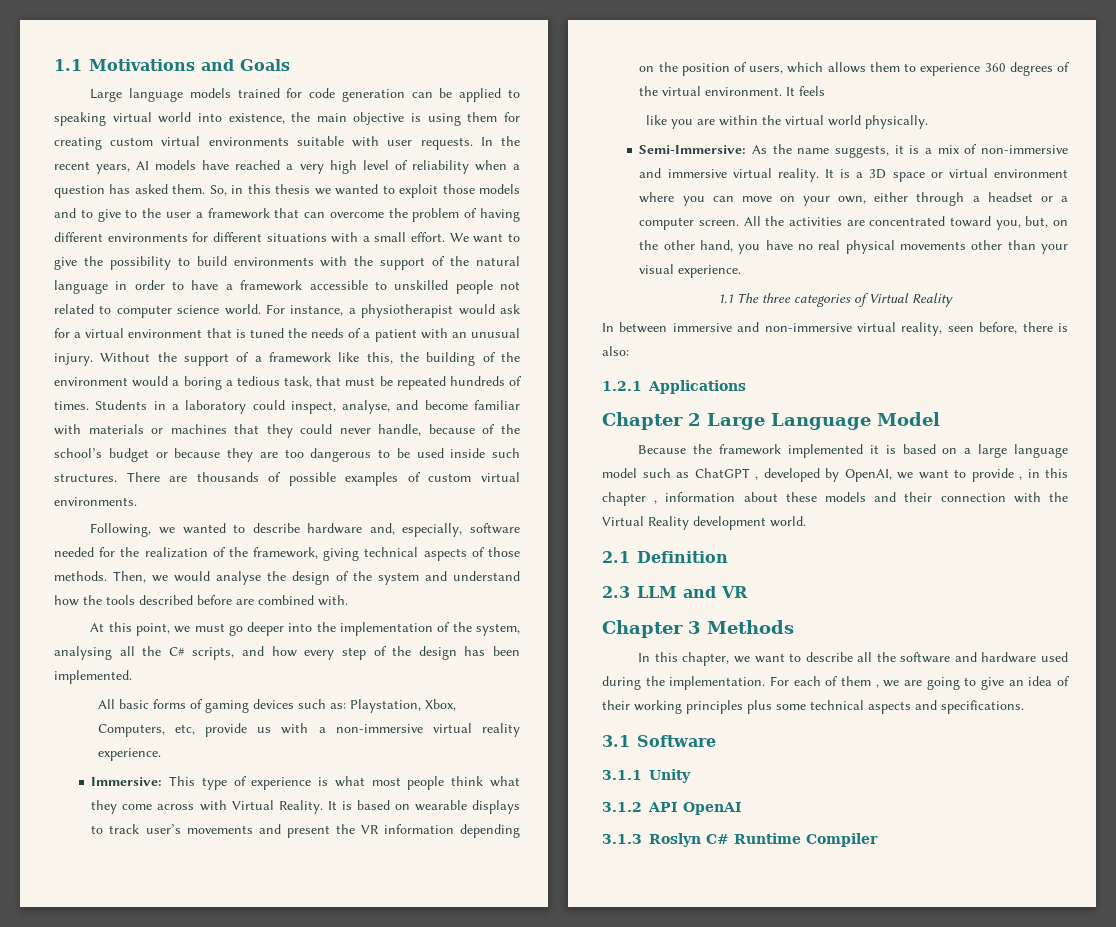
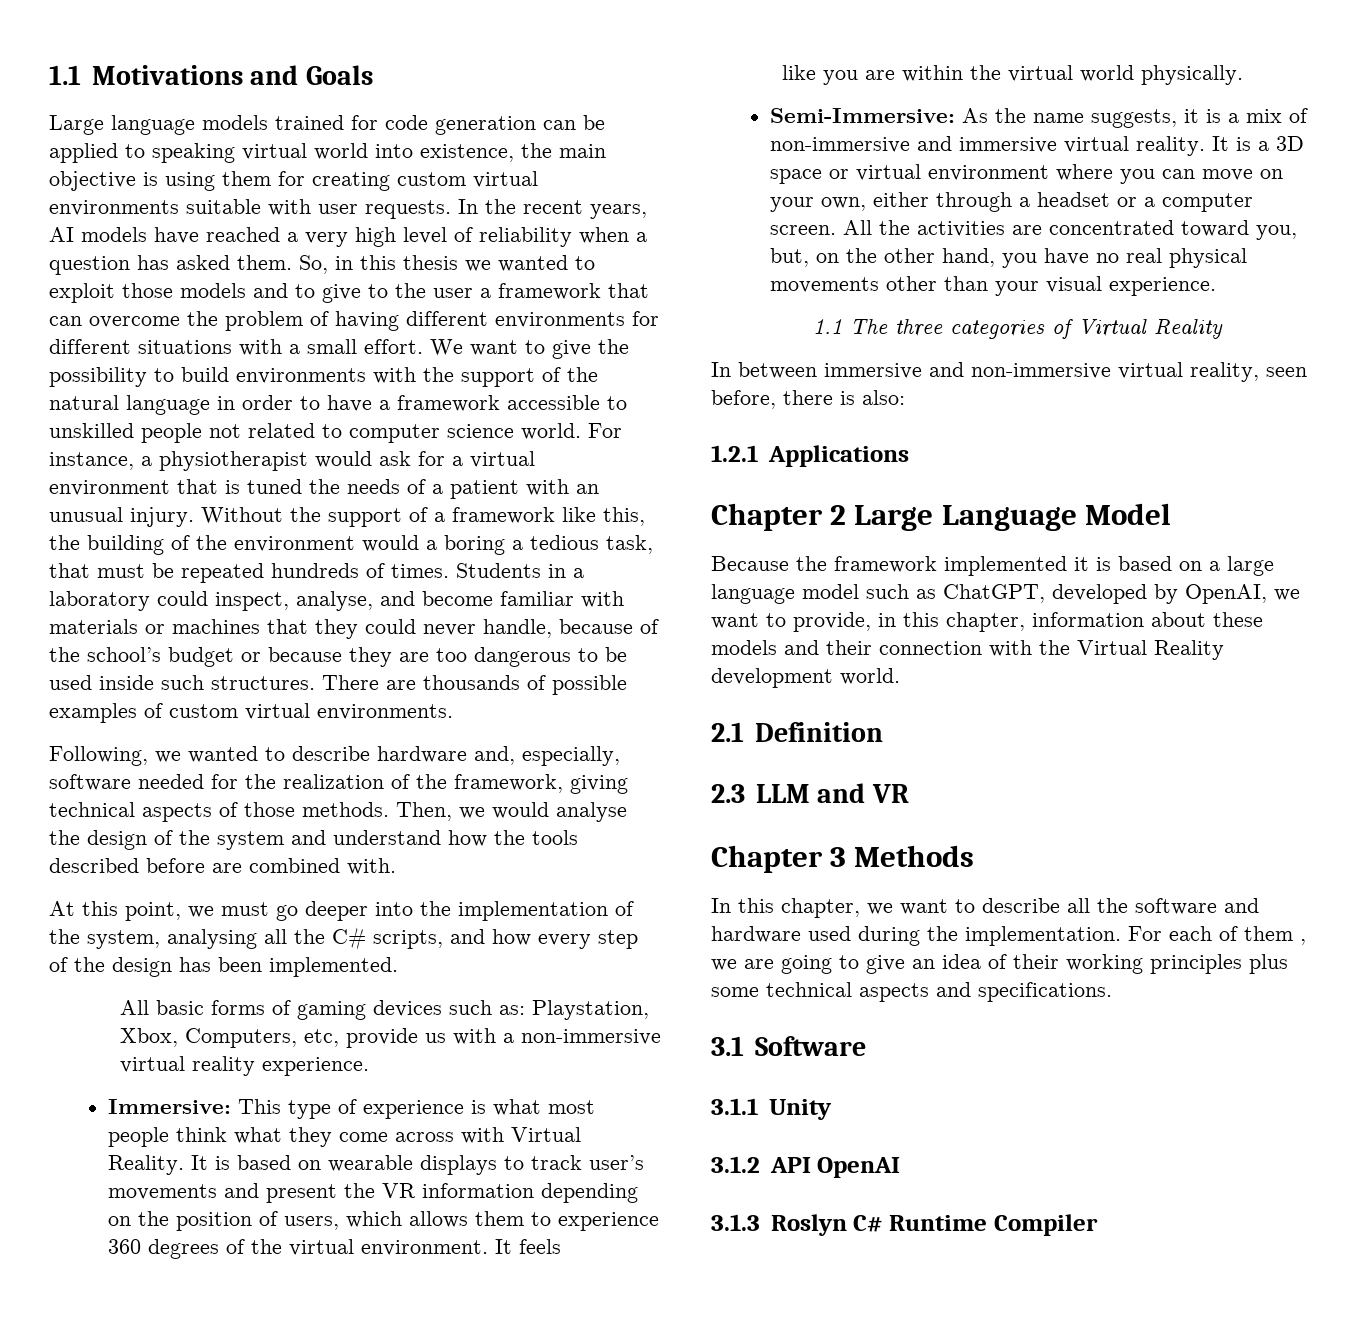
[694,468,758,480] ChatGPT , -> [943,584,1045,603] ChatGPT,
[971,468,1068,482] [602,492,658,506] provide , in this chapter , -> [793,612,1025,632] provide, in this chapter,

